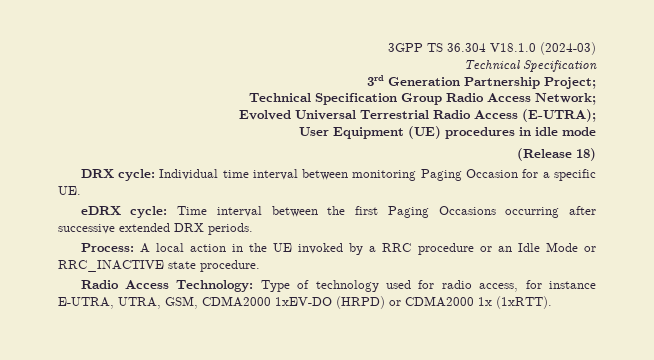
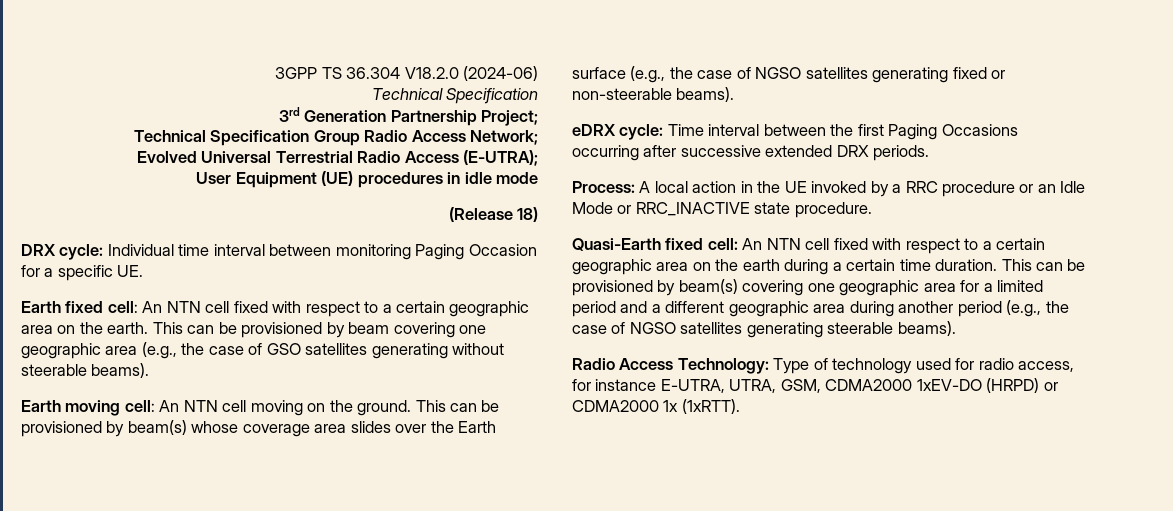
[490,42,596,55] V18.1.0 (2024-03) -> [404,66,538,81] V18.2.0 (2024-06)
(81, 190) none -> [21,301,530,317] [21,322,487,338] [21,342,505,359] [21,363,150,378] [21,400,500,416] [21,420,497,437] [572,66,1006,83] [572,87,735,102] // Earth fixed cell: An NTN cell fixed with respect to a certain geographic area on the earth. This can be provisioned by beam covering one geographic area (e.g., the case of GSO satellites generating without steerable beams). // Earth moving cell: An NTN cell moving on the ground. This can be provisioned by beam(s) whose coverage area slides over the Earth surface (e.g., the case of NGSO satellites generating fixed or non-steerable beams).
(260, 266) none -> [572,238,1046,254] [572,259,1086,275] [572,279,1044,296] [572,300,1069,317] [572,321,956,338] // Quasi-Earth fixed cell: An NTN cell fixed with respect to a certain geographic area on the earth during a certain time duration. This can be provisioned by beam(s) covering one geographic area for a limited period and a different geographic area during another period (e.g., the case of NGSO satellites generating steerable beams).

